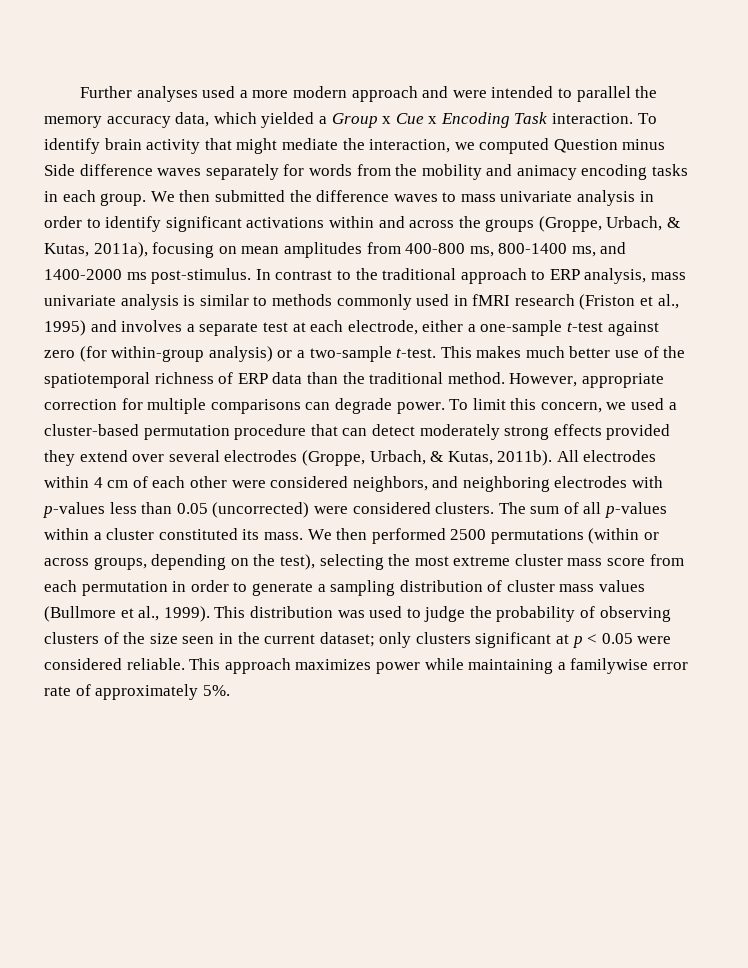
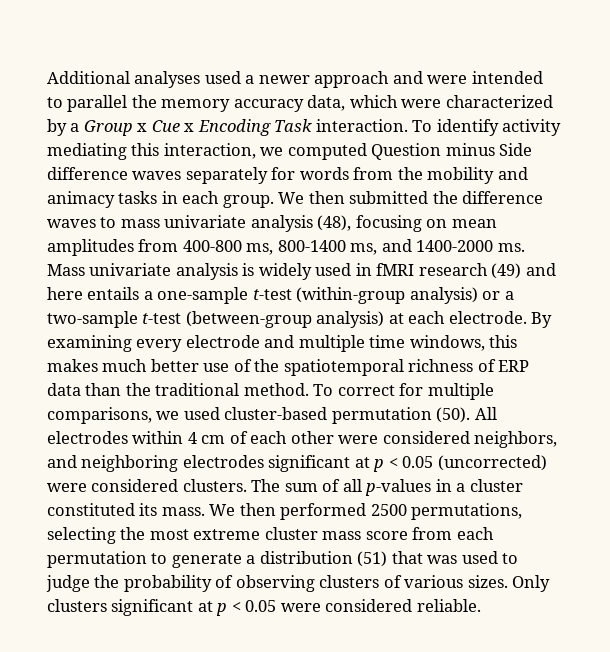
[80,86,133,98] Further -> [47,71,130,84] Additional
[252,86,347,98] more modern -> [258,75,310,84] newer
[261,112,315,128] yielded -> [401,95,553,108] [47,119,67,136] were characterized by
[104,138,365,154] brain activity that might mediate the -> [502,119,562,136] [47,143,160,160] activity mediating this
[581,164,648,180] encoding -> (115, 199) none
[639,191,654,202] [44,216,681,232] [44,242,148,258] in order to identify significant activations within and across the groups (Groppe, Urbach, & Kutas, 2011a), -> [317,215,352,231] (48),
[126,268,687,284] [44,294,679,310] [44,320,659,336] [44,346,472,362] ms post-stimulus. In contrast to the traditional approach to ERP analysis, mass univariate analysis is similar to methods commonly used in fMRI research (Friston et al., 1995) and involves a separate test at each electrode, either a one-sample t-test against zero (for within-group analysis) or a two-sample t-test. This -> [497,243,525,252] [47,263,556,280] [47,287,514,304] [47,311,553,328] [47,335,518,352] ms. Mass univariate analysis is widely used in fMRI research (49) and here entails a one-sample t-test (within-group analysis) or a two-sample t-test (between-group analysis) at each electrode. By examining every electrode and multiple time windows, this
[509,373,664,388] [44,398,602,414] However, appropriate correction for multiple comparisons can degrade power. To limit this concern, -> [313,383,494,400] [47,407,152,424] To correct for multiple comparisons,
[668,402,677,410] a -> (220, 413) none
[234,424,671,440] [44,450,553,466] procedure that can detect moderately strong effects provided they extend over several electrodes (Groppe, Urbach, & Kutas, 2011b). -> [436,407,471,423] (50).
[632,476,664,488] [43,502,173,518] with p-values less than -> [268,455,398,472] significant at p <
[44,528,89,540] within -> [435,479,452,492] in
[490,528,660,544] [44,554,315,570] permutations (within or across groups, depending on the test), -> [411,503,523,520] permutations,
[172,580,229,592] in order -> (147, 559) none
[330,580,646,596] [44,606,333,622] sampling distribution of cluster mass values (Bullmore et al., 1999). This distribution -> [259,551,423,567] distribution (51) that
[123,632,412,648] the size seen in the current dataset; only -> [404,575,551,592] various sizes. Only
[189,658,688,674] [44,684,230,700] This approach maximizes power while maintaining a familywise error rate of approximately 5%. -> (481, 605) none

